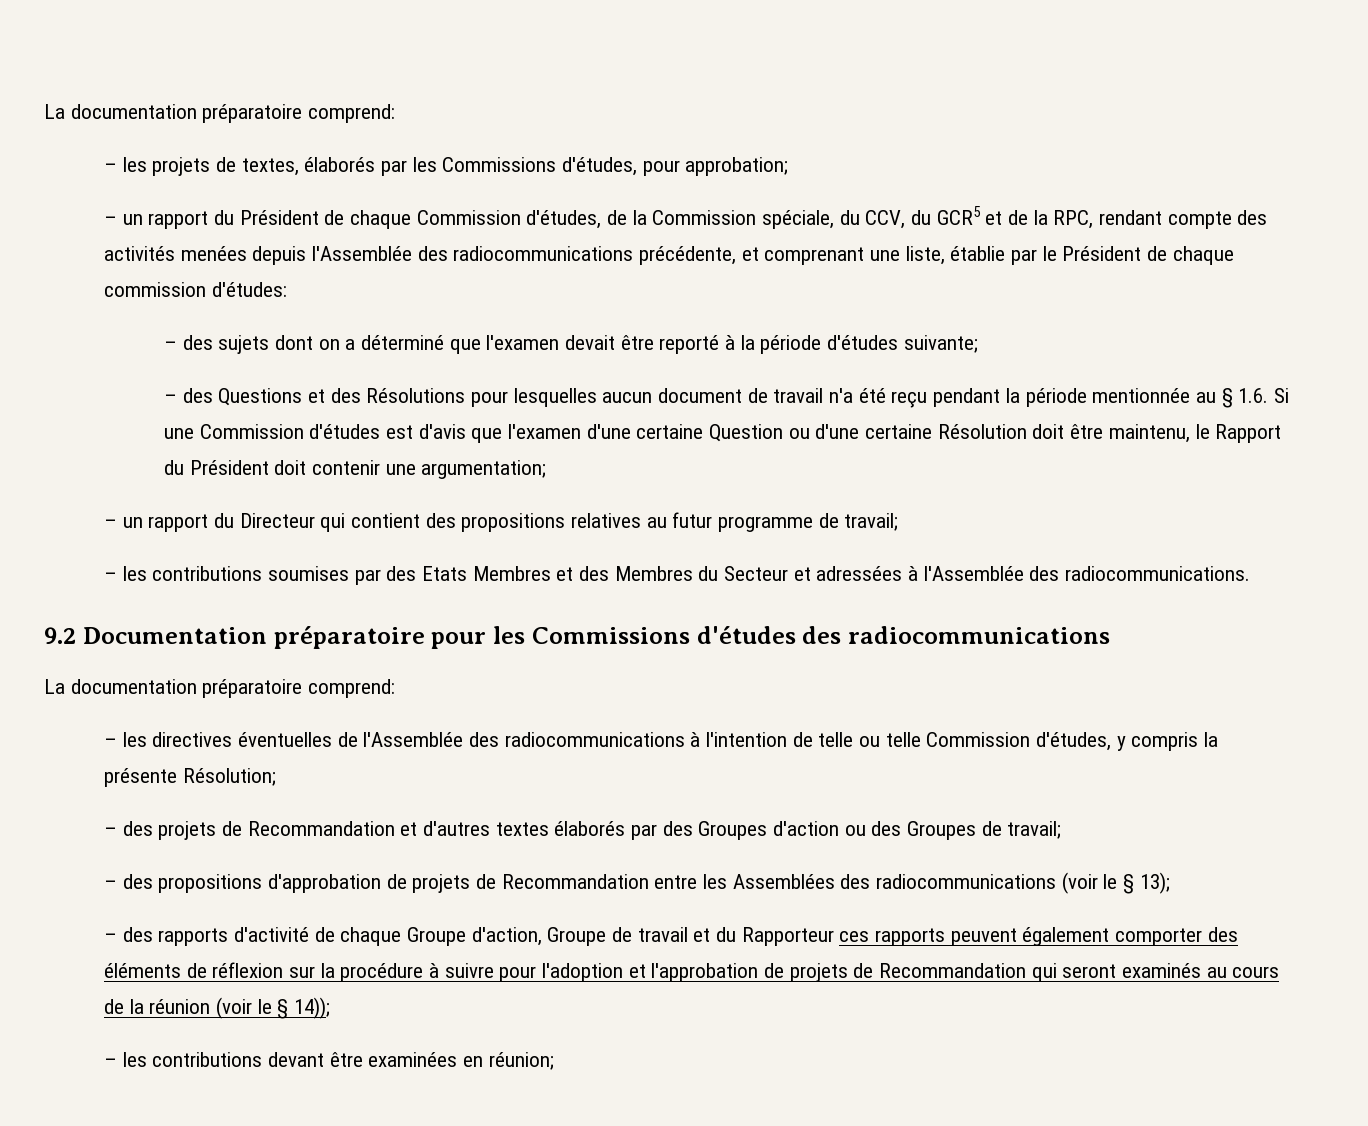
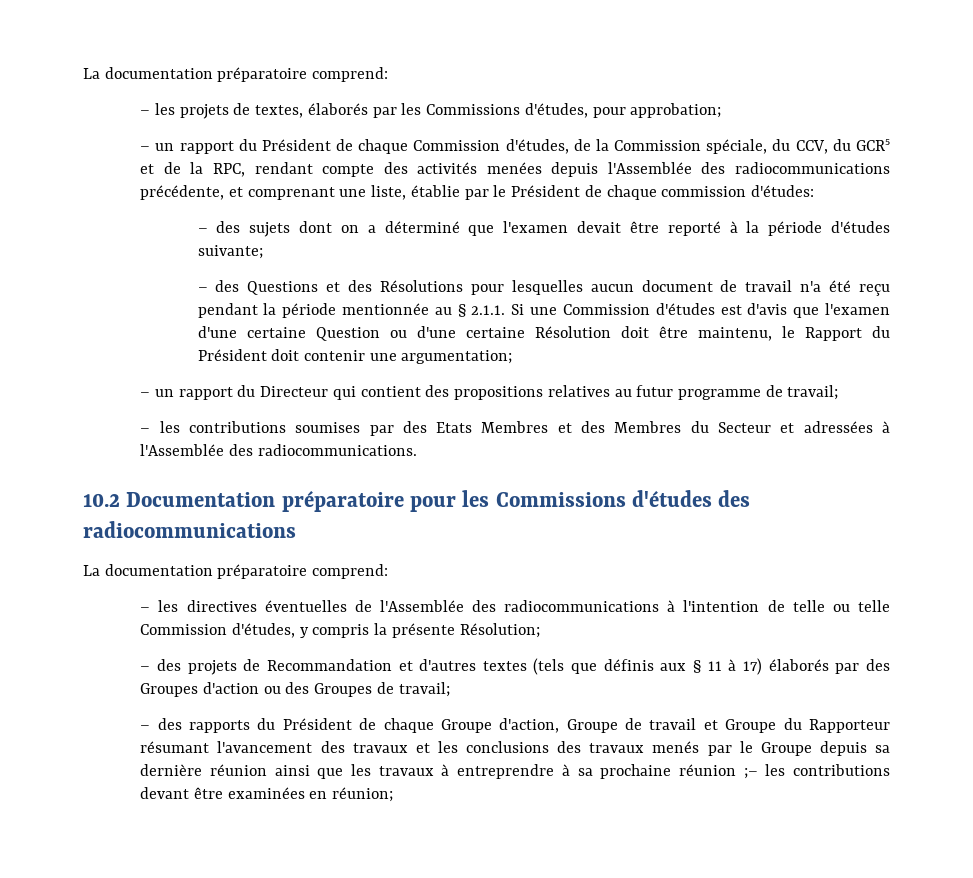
[1238,388,1269,403] 1.6. -> [471,305,506,315] 2.1.1.
[44,627,76,644] 9.2 -> [83,493,120,507] 10.2
(549, 829) none -> [533,658,763,675] (tels que définis aux § 11 à 17)
[104,872,1170,894] // – des propositions d'approbation de projets de Recommandation entre les Assemblées des radiocommunications (voir le § 13); -> (450, 689) none
[234,927,310,942] d'activité -> [257,718,352,730] du Président
(711, 935) none -> [725,719,777,733] Groupe
[839,927,1238,946] [104,962,1280,982] [104,997,331,1019] [104,1058,118,1067] ces rapports peuvent également comporter des éléments de réflexion sur la procédure à suivre pour l'adoption et l'approbation de projets de Recommandation qui seront examinés au cours de la réunion (voir le § 14)); // – -> [140,741,891,756] [140,764,758,779] résumant l'avancement des travaux et les conclusions des travaux menés par le Groupe depuis sa dernière réunion ainsi que les travaux à entreprendre à sa prochaine réunion ;–

